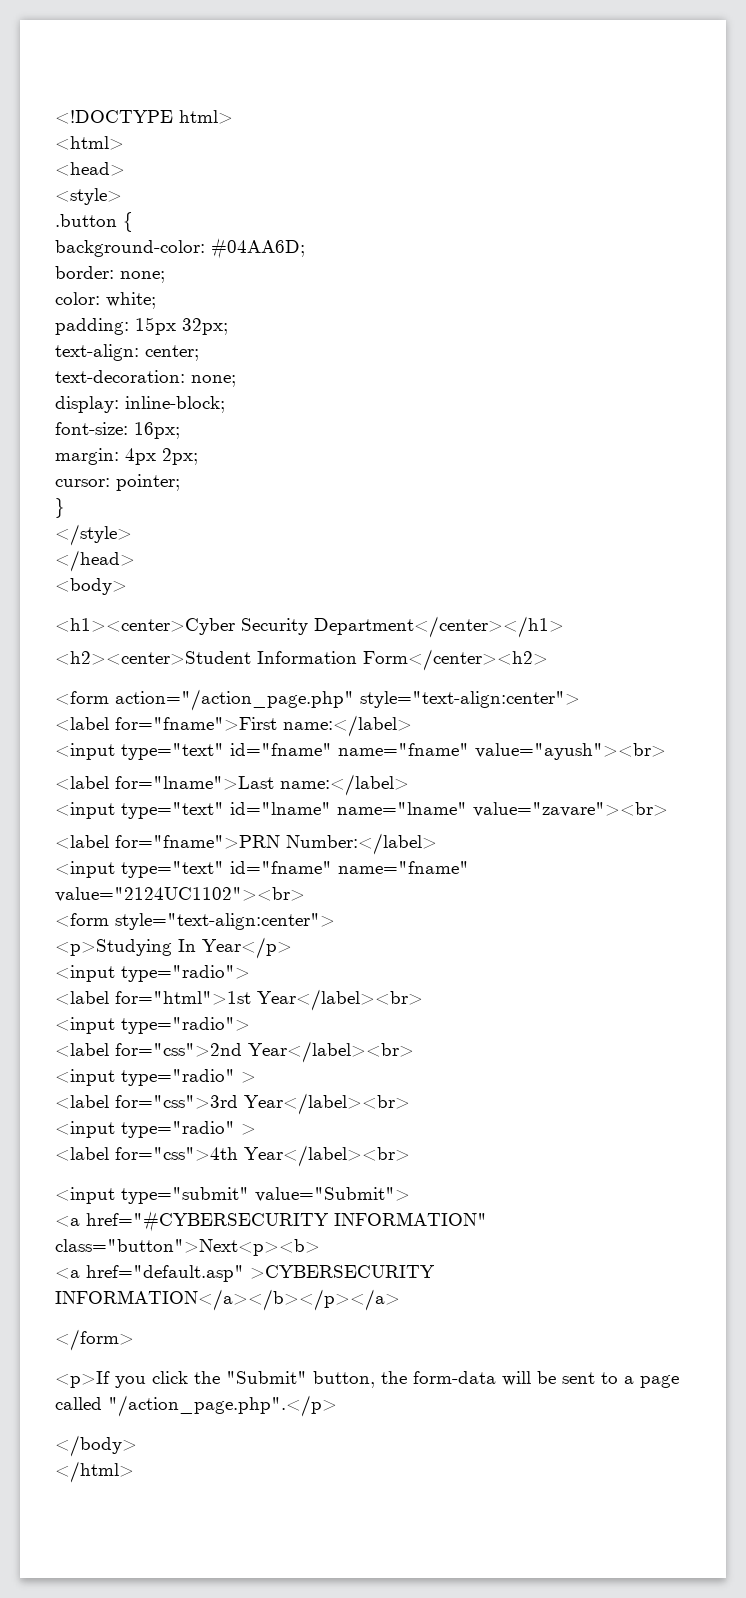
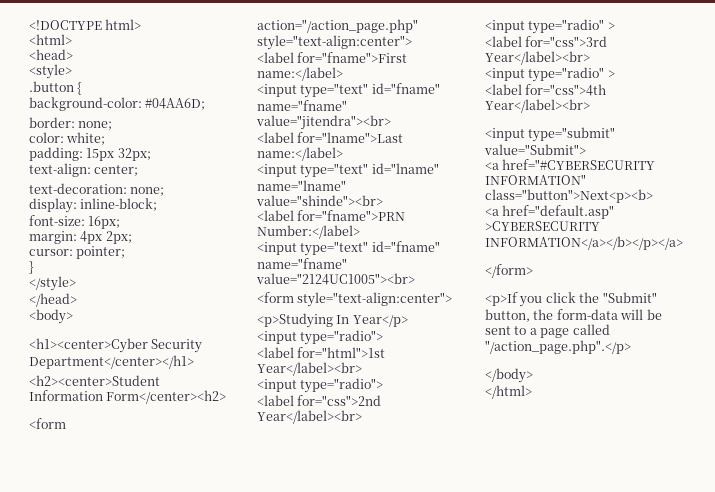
[475,743,666,760] value="ayush"><br> -> [256,115,391,130] value="jitendra"><br>
[473,802,668,817] value="zavare"><br> -> [256,195,383,206] value="shinde"><br>
[55,887,305,902] value="2124UC1102"><br> -> [256,273,415,285] value="2124UC1005"><br>

